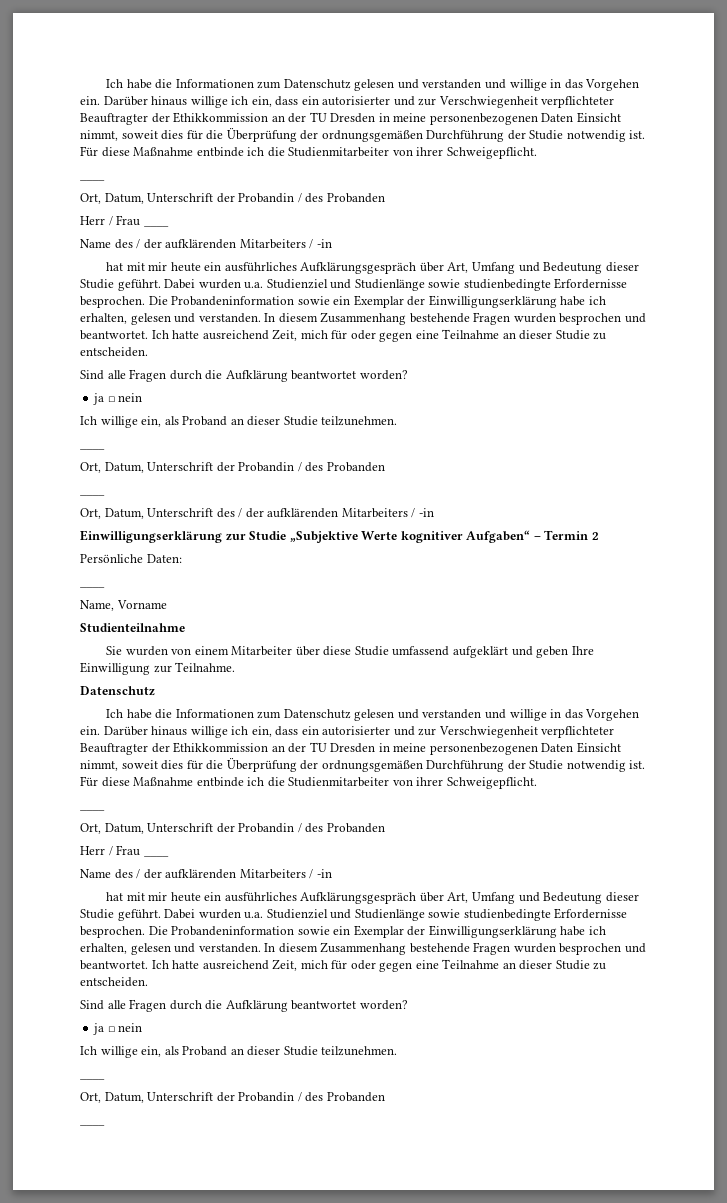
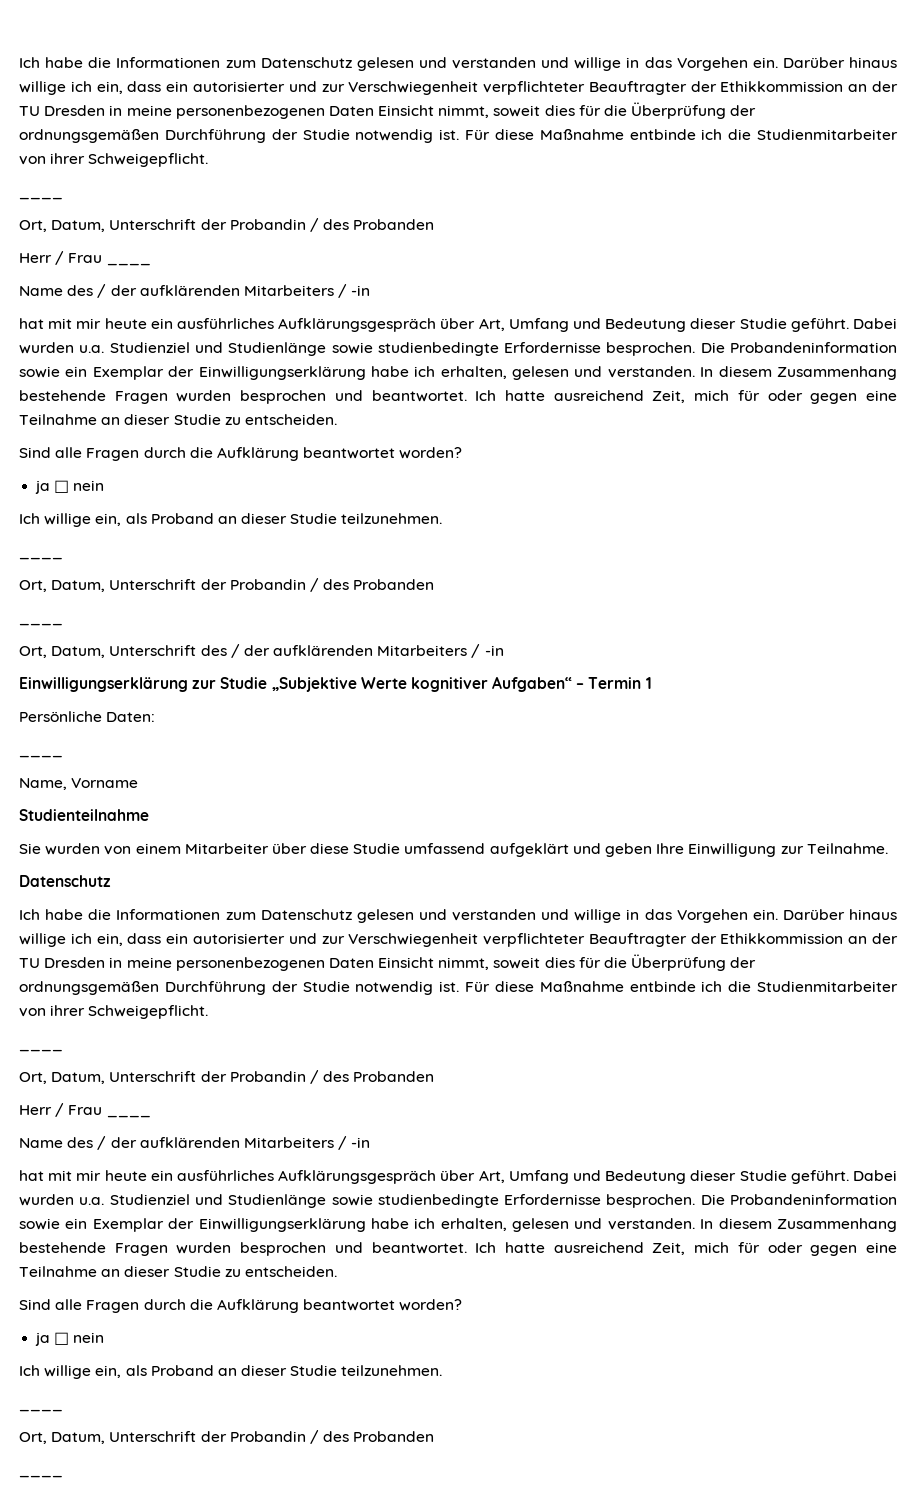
[591,532,599,540] 2 -> [645,677,652,689] 1

